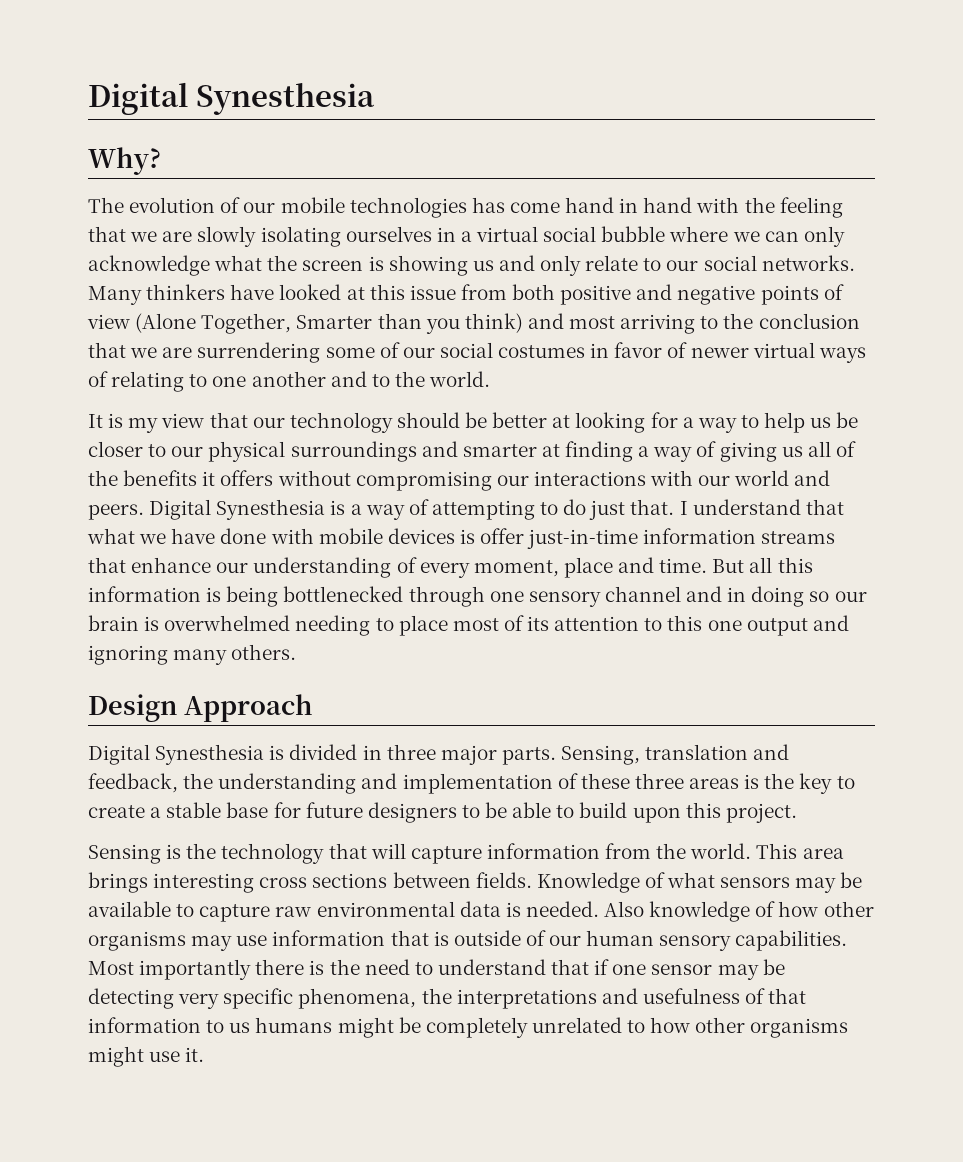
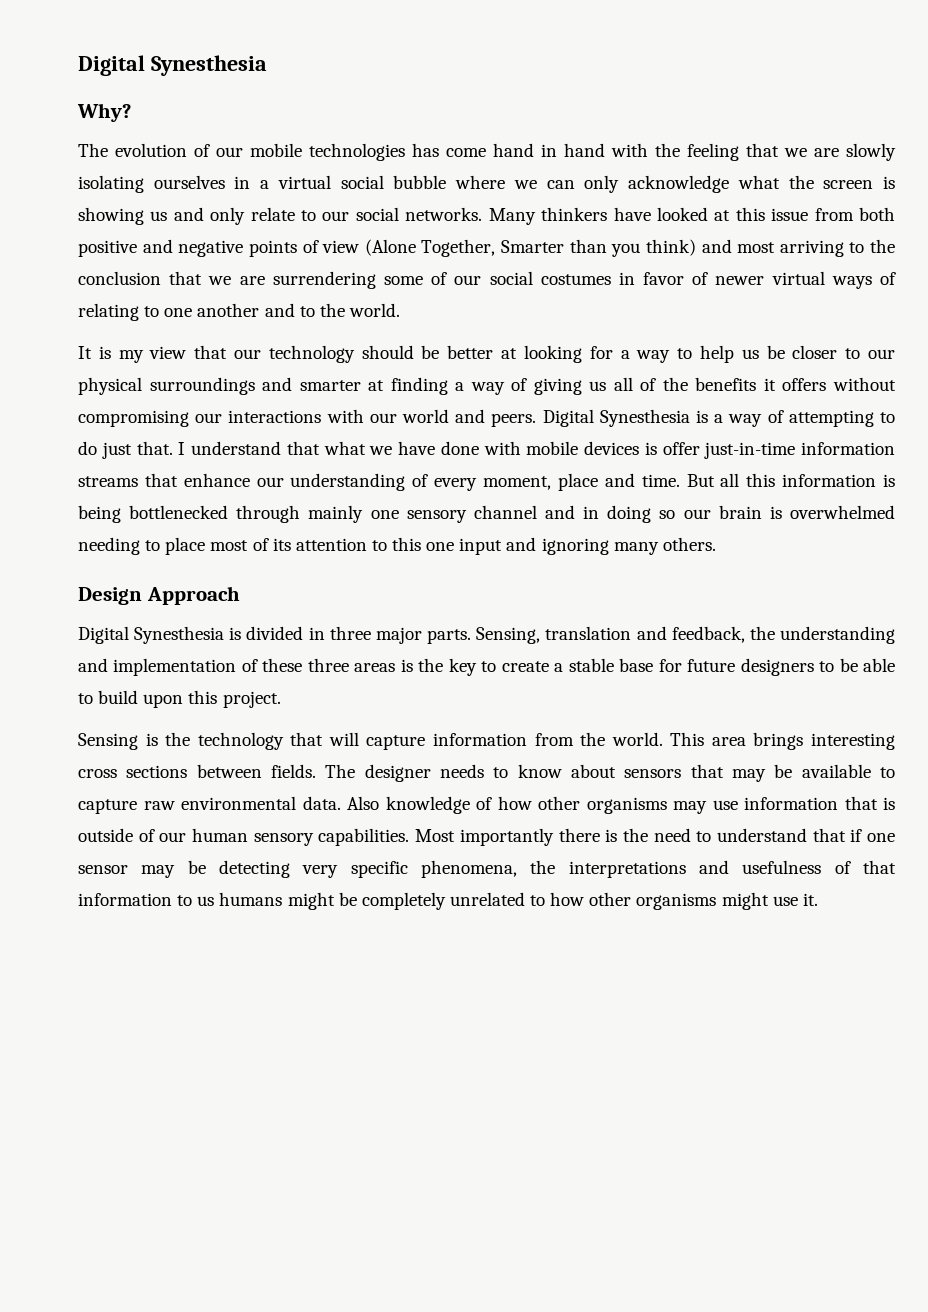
(485, 596) none -> [308,505,364,523] mainly
[746,618,808,636] output -> [459,538,503,555] input
[536,872,791,893] Knowledge of what sensors -> [325,764,724,782] The designer needs to know about sensors that
[459,901,599,917] data is needed. -> [302,796,341,810] data.

